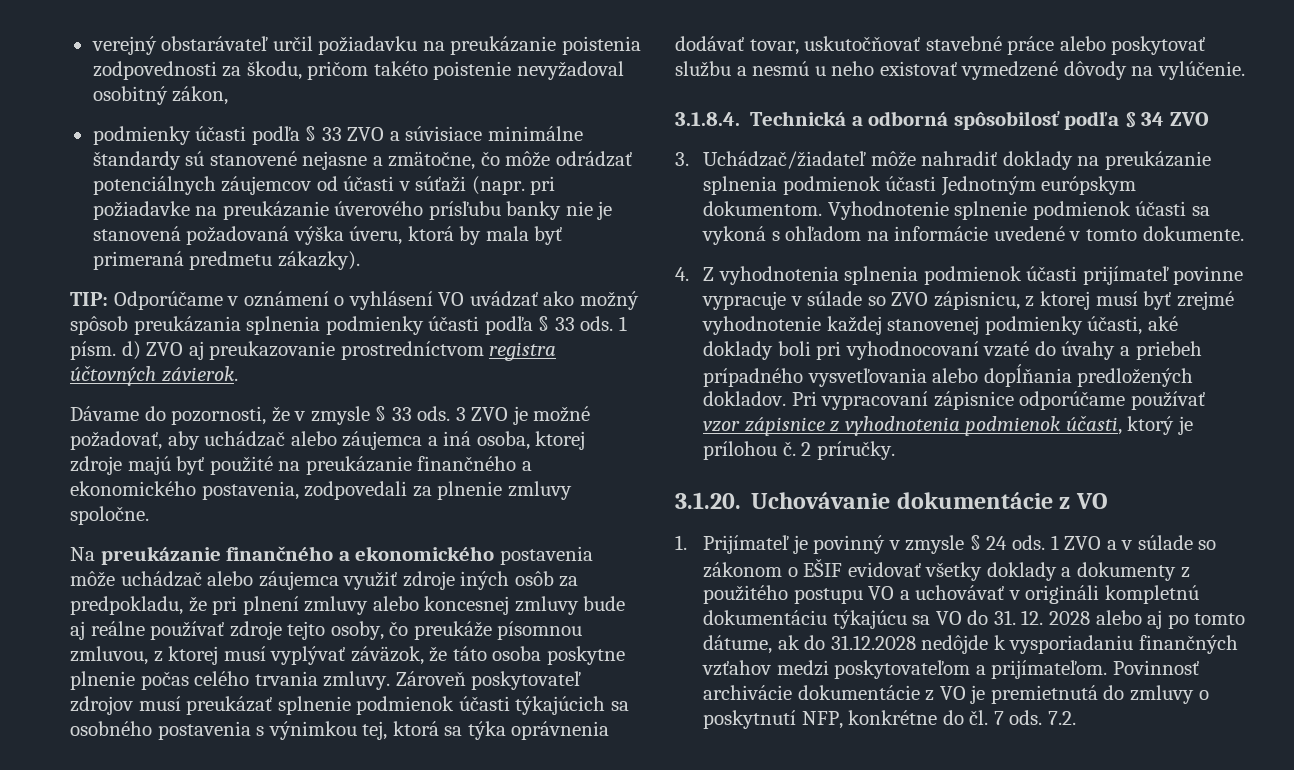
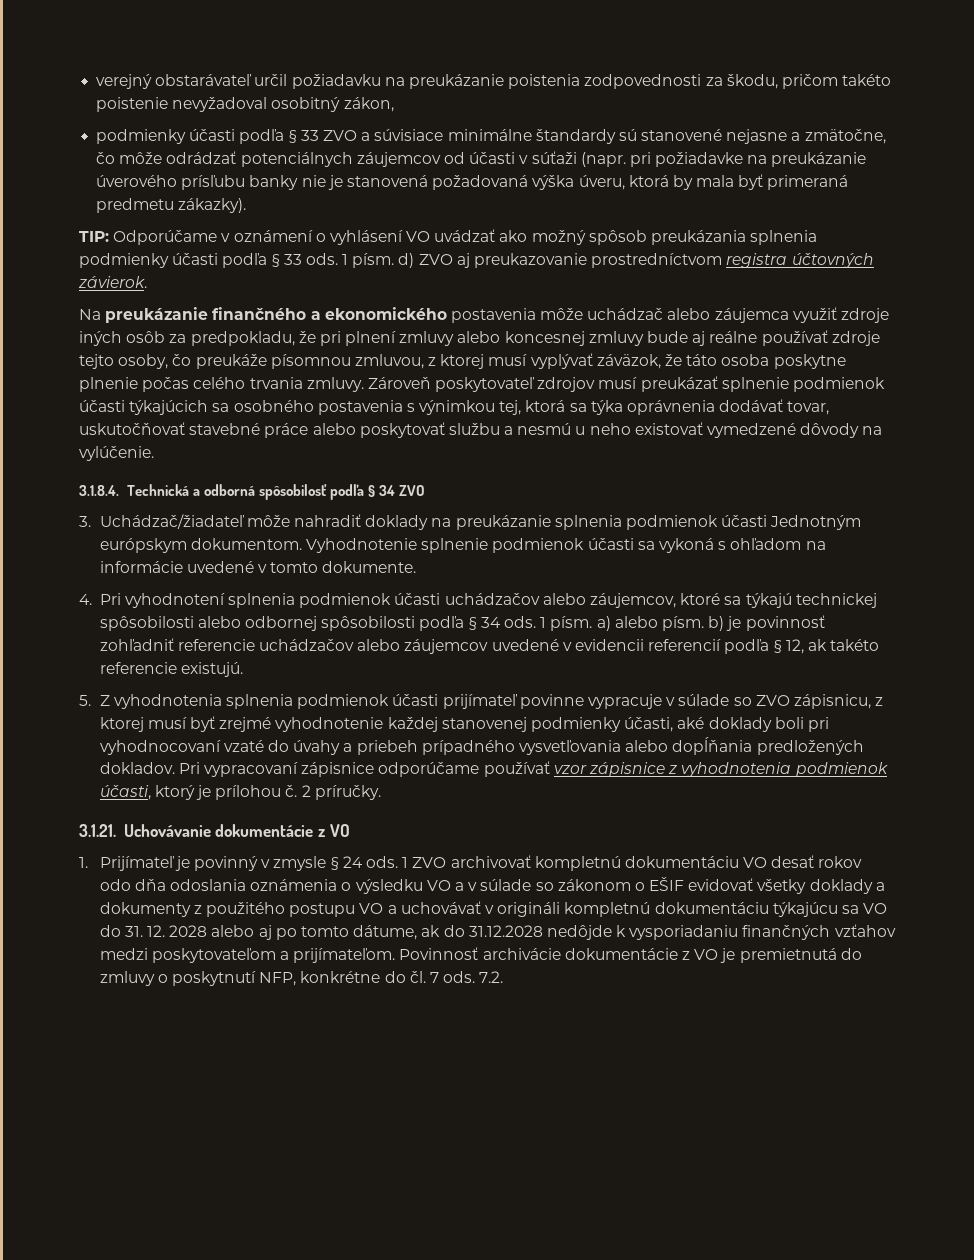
[70,406,591,425] [70,431,586,450] [70,456,532,475] [70,481,572,500] [70,506,149,525] // Dávame do pozornosti, že v zmysle § 33 ods. 3 ZVO je možné požadovať, aby uchádzač alebo záujemca a iná osoba, ktorej zdroje majú byť použité na preukázanie finančného a ekonomického postavenia, zodpovedali za plnenie zmluvy spoločne. -> (147, 282) none
(689, 274) none -> [99,593,877,608] [99,615,825,631] [99,638,880,654] [99,662,243,677] [79,695,91,706] Pri vyhodnotení splnenia podmienok účasti uchádzačov alebo záujemcov, ktoré sa týkajú technickej spôsobilosti alebo odbornej spôsobilosti podľa § 34 ods. 1 písm. a) alebo písm. b) je povinnosť zohľadniť referencie uchádzačov alebo záujemcov uvedené v evidencii referencií podľa § 12, ak takéto referencie existujú. // 5.
[675,492,741,509] 3.1.20. -> [79,824,116,837] 3.1.21.
(1102, 543) none -> [450,855,863,871] [99,879,451,894] archivovať kompletnú dokumentáciu VO desať rokov odo dňa odoslania oznámenia o výsledku VO

